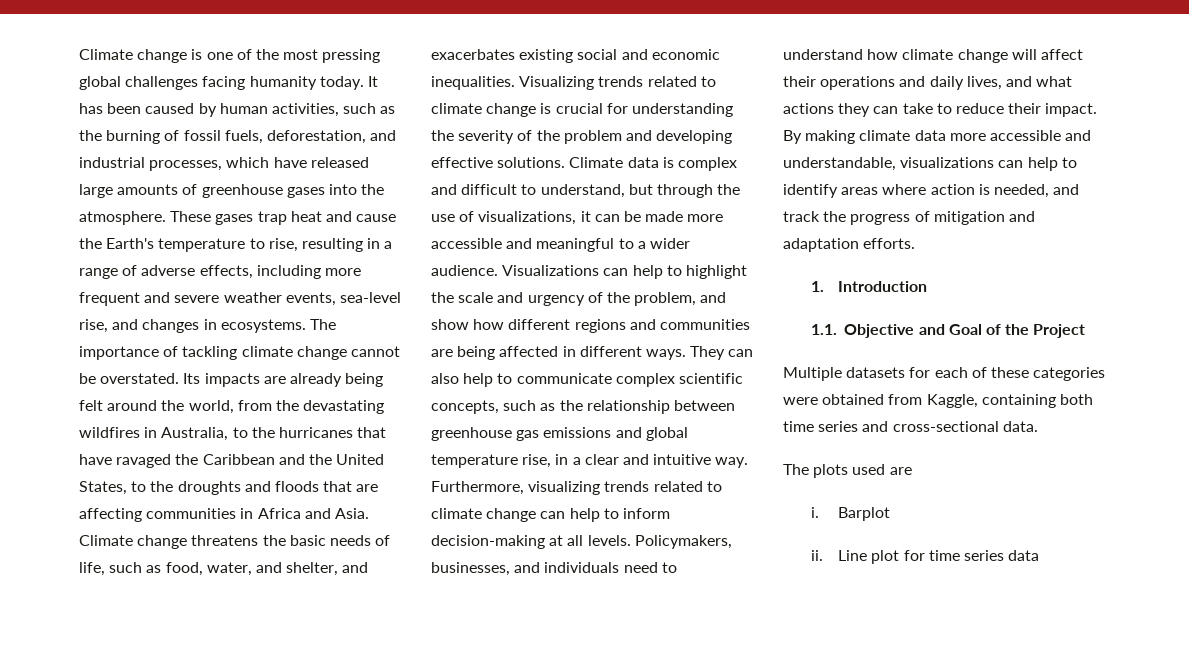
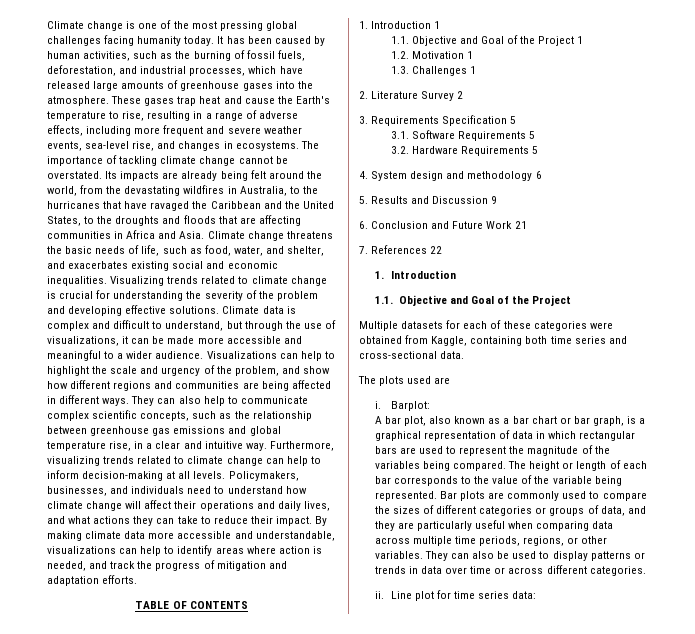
(916, 243) none -> [135,601,248,609] [359,21,441,29] [390,35,584,46] [390,51,473,59] [390,66,476,76] [359,91,464,101] [359,115,517,126] [390,130,535,141] [390,146,538,156] [359,171,542,181] [359,196,498,204] [359,221,527,229] [359,245,443,254] // TABLE OF CONTENTS // 1. Introduction 1 // 1.1. Objective and Goal of the Project 1 // 1.2. Motivation 1 // 1.3. Challenges 1 // 2. Literature Survey 2 // 3. Requirements Specification 5 // 3.1. Software Requirements 5 // 3.2. Hardware Requirements 5 // 4. System design and methodology 6 // 5. Results and Discussion 9 // 6. Conclusion and Future Work 21 // 7. References 22
[838,507,891,521] Barplot -> [390,401,430,411] [374,416,646,426] [374,430,636,441] [374,445,610,456] [374,460,647,471] [374,475,622,486] [374,491,647,501] [374,505,646,516] [374,520,614,531] [374,536,608,546] [374,551,645,561] [374,565,646,576] Barplot: // A bar plot, also known as a bar chart or bar graph, is a graphical representation of data in which rectangular bars are used to represent the magnitude of the variables being compared. The height or length of each bar corresponds to the value of the variable being represented. Bar plots are commonly used to compare the sizes of different categories or groups of data, and they are particularly useful when comparing data across multiple time periods, regions, or other variables. They can also be used to display patterns or trends in data over time or across different categories.
[1008,550,1040,561] data -> [512,591,537,599] data:

